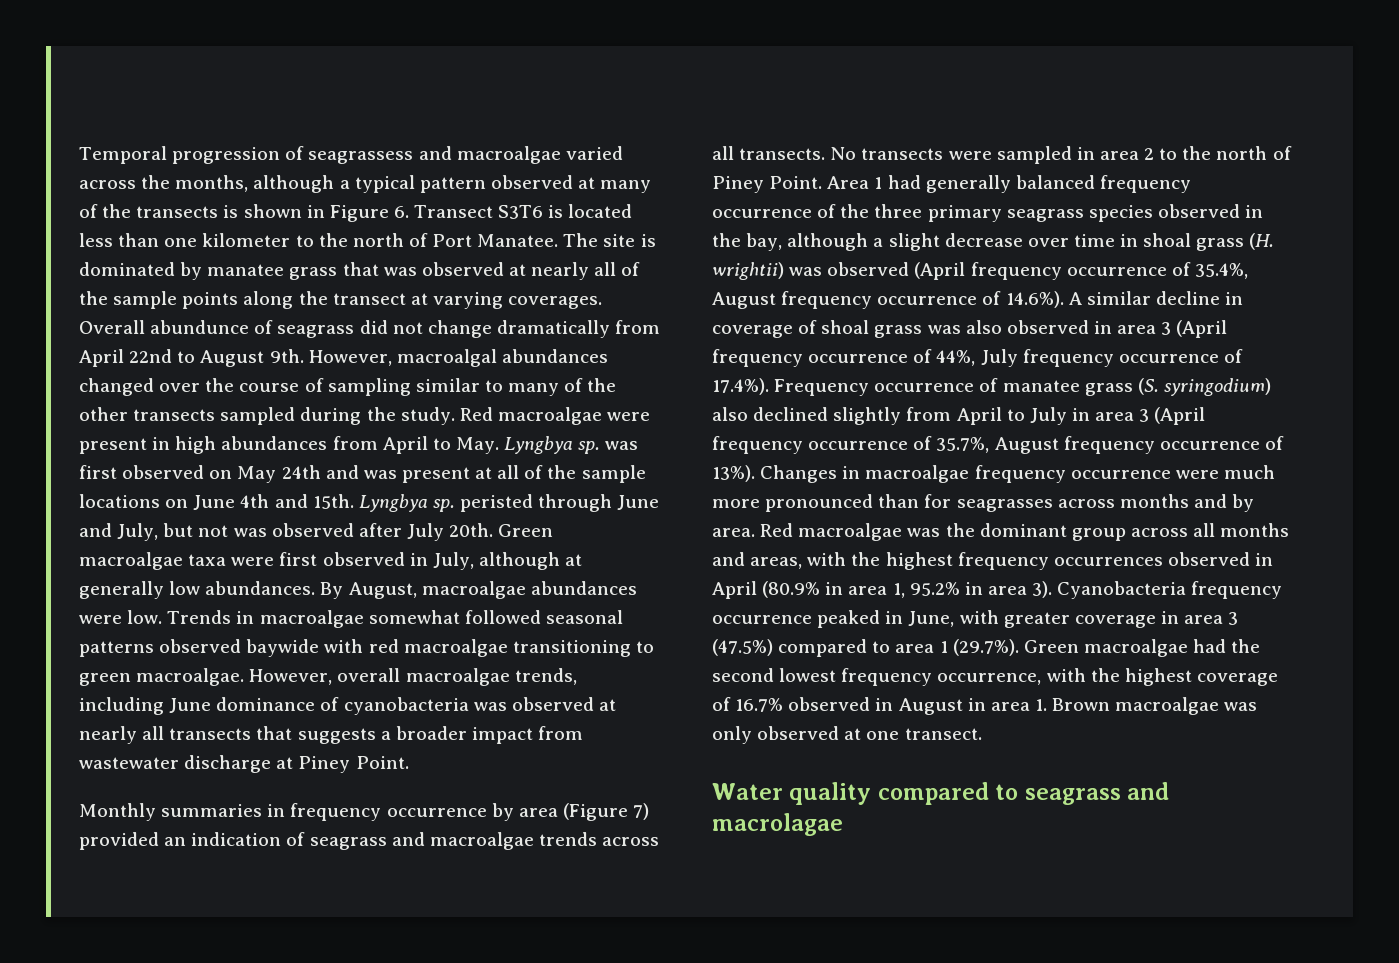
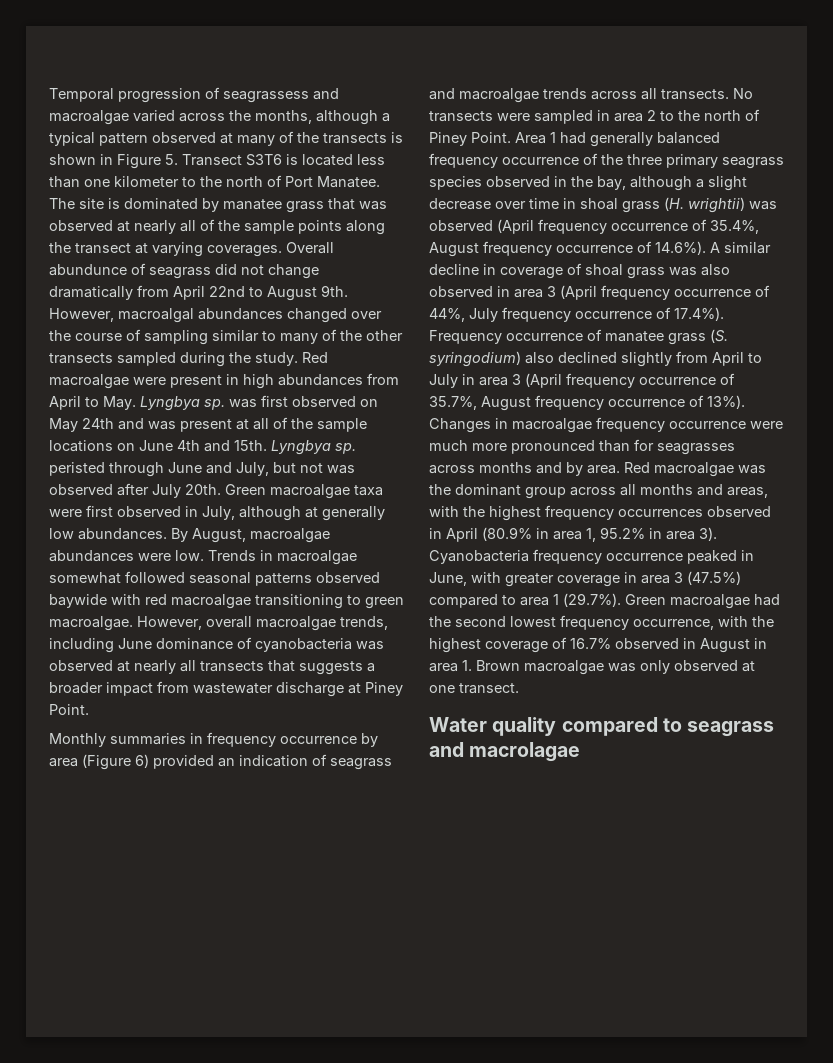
[393,206,409,218] 6. -> [165,154,178,165] 5.
[633,803,650,820] 7) -> [135,754,149,768] 6)

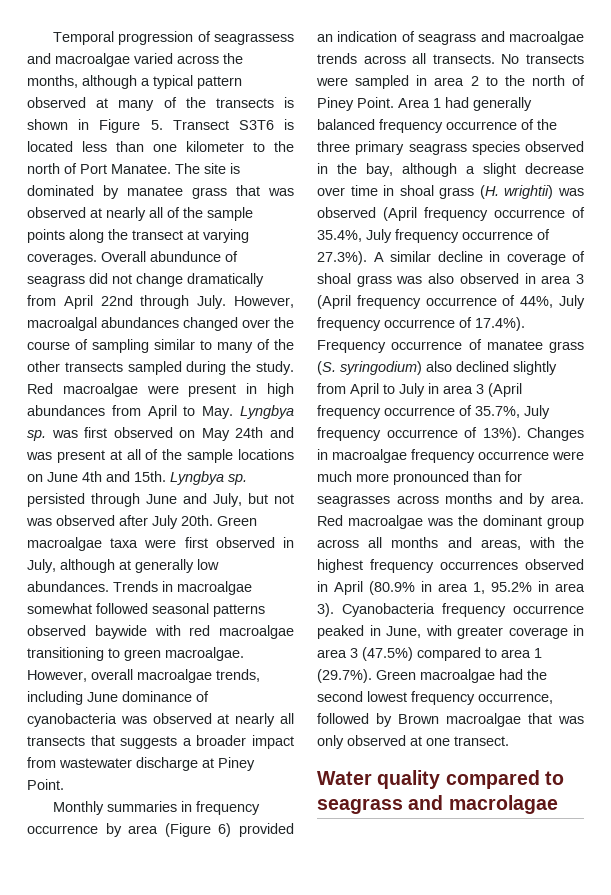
[249,285,348,301] to August 9th. -> [140,295,227,309] through July.
[49,462,105,476] peristed -> [27,493,85,507] persisted
[171,528,330,543] [49,550,204,562] By August, macroalgae abundances were low. -> (109, 586) none
[429,241,706,257] August frequency occurrence of 14.6%). -> [366,229,550,243] [317,251,367,265] July frequency occurrence of 27.3%).
[481,396,531,411] August -> [524,405,550,419] July
[718,616,774,627] [429,637,767,653] [429,660,472,672] with the highest coverage of 16.7% observed in August in area 1. -> [317,713,392,727] followed by
(604, 667) none -> [528,713,552,724] that

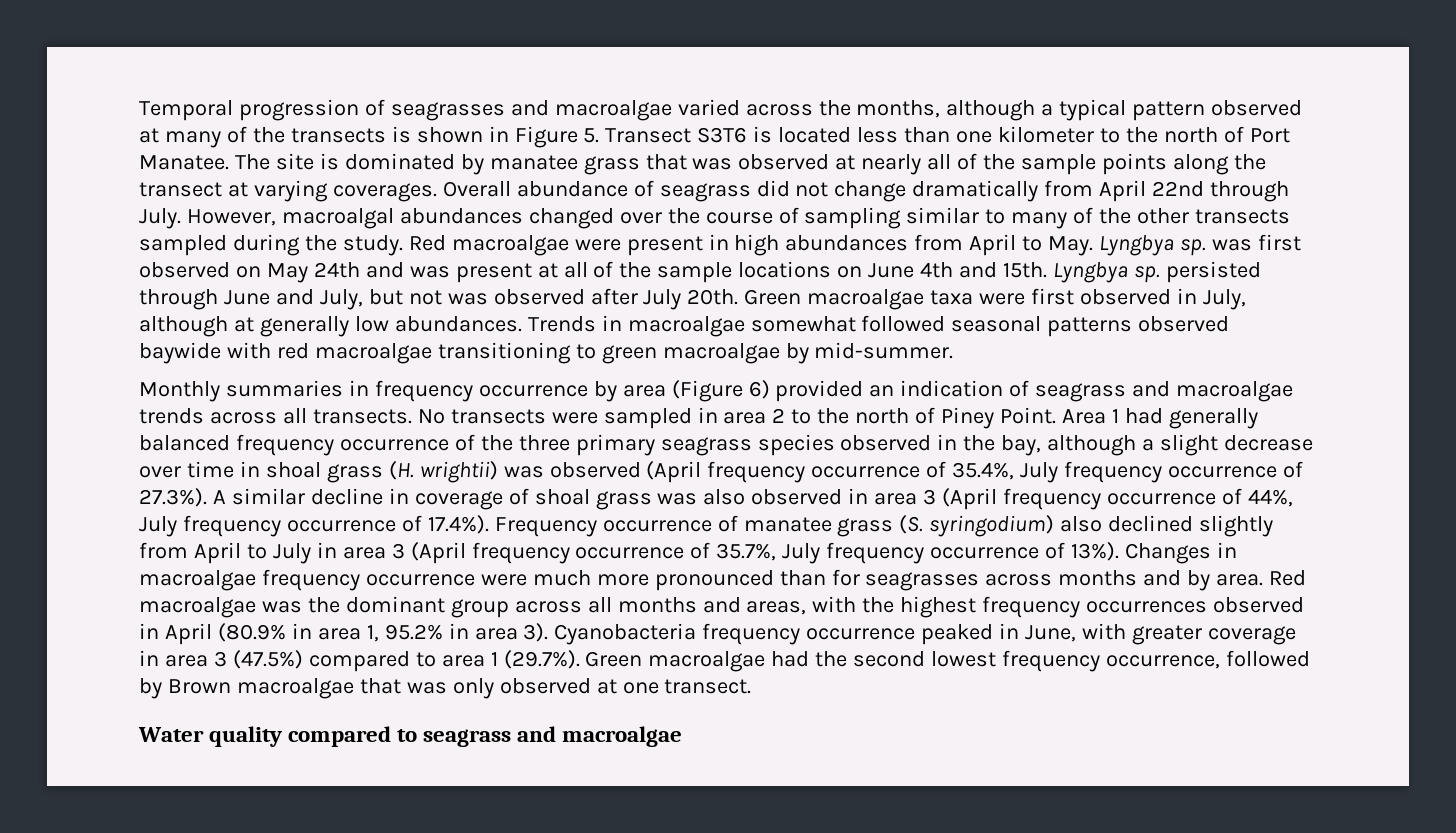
[214,33,294,45] seagrassess -> [390,102,505,121] seagrasses
[150,251,221,262] abundunce -> [516,181,628,197] abundance
[165,647,244,661] [27,669,260,683] [27,691,209,705] [27,713,294,727] [27,735,294,749] [27,757,255,771] [27,779,64,790] macroalgae. However, overall macroalgae trends, including June dominance of cyanobacteria was observed at nearly all transects that suggests a broader impact from wastewater discharge at Piney Point. -> [662,342,954,364] macroalgae by mid-summer.
[448,795,558,814] macrolagae -> [562,726,683,747] macroalgae

